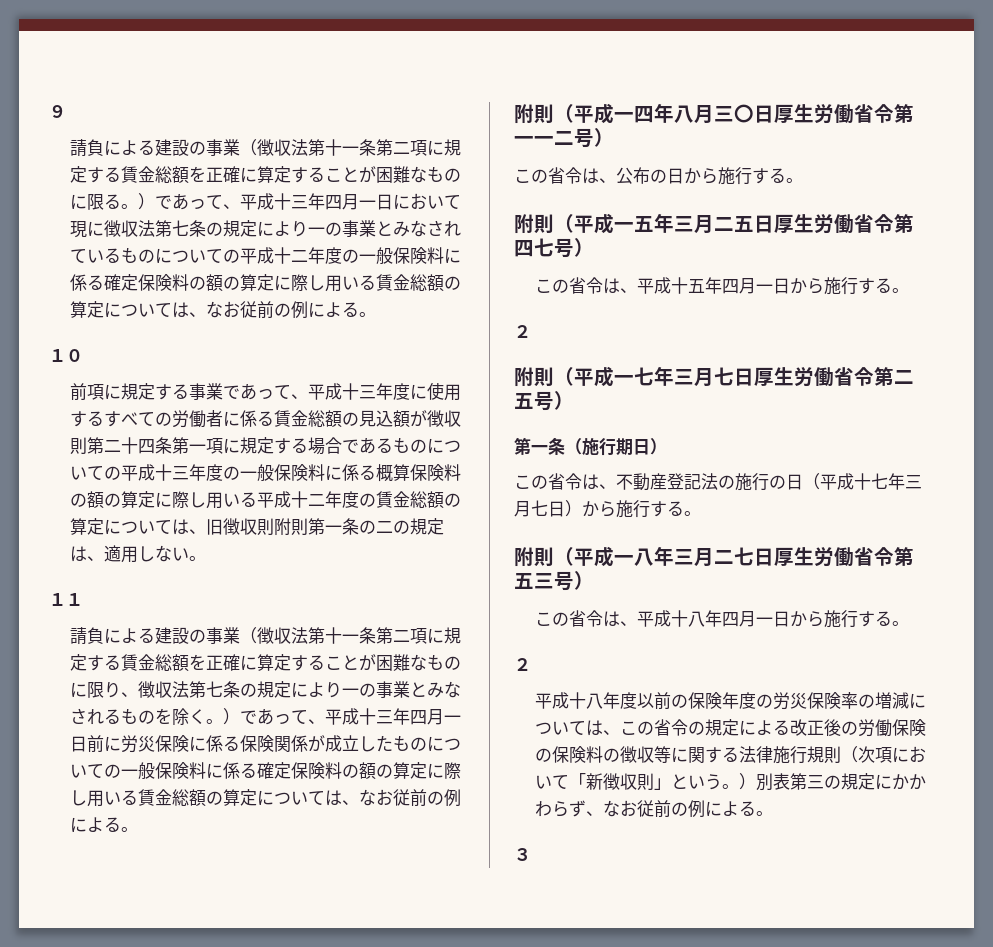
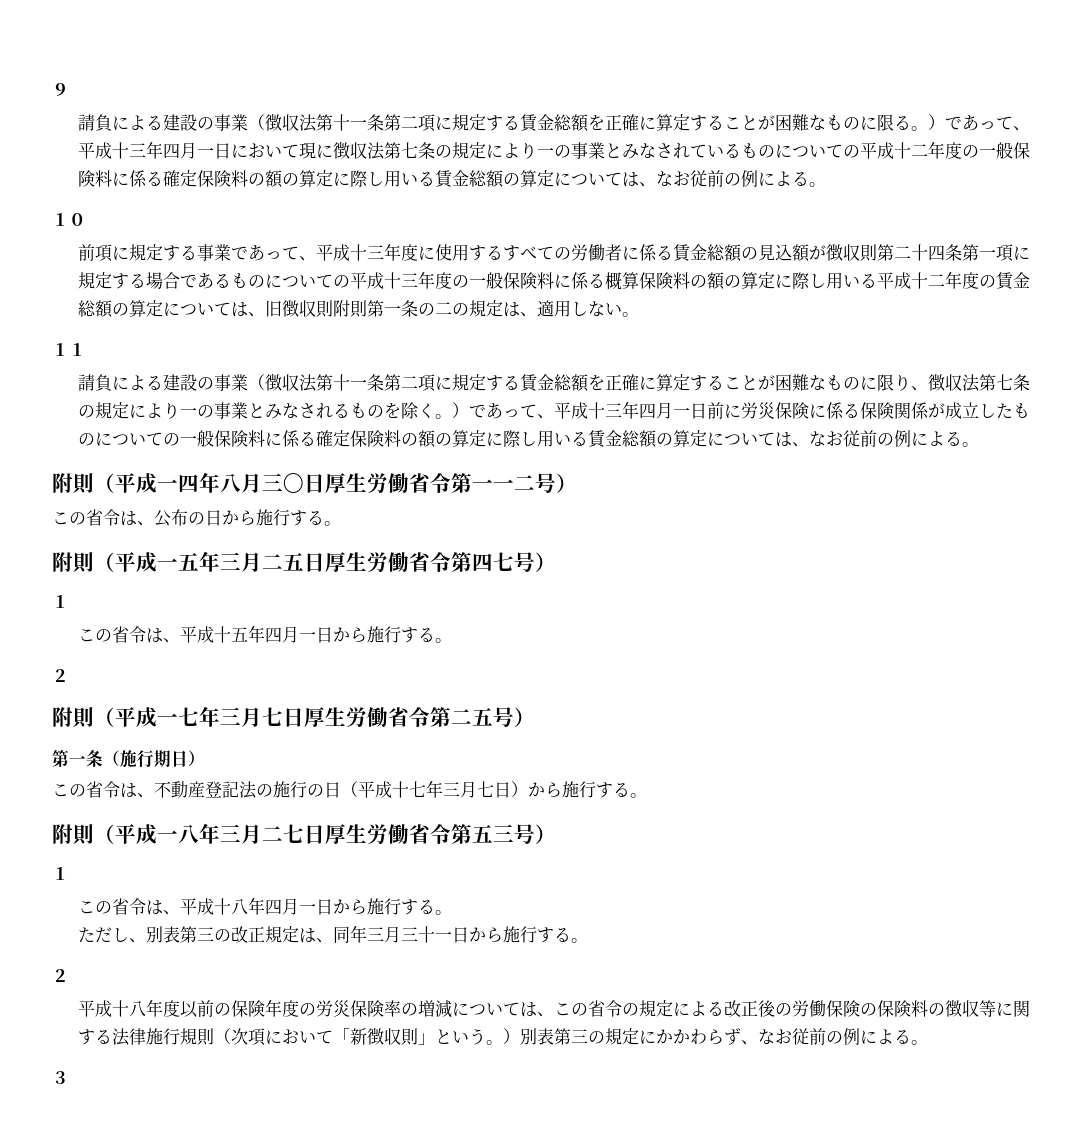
(594, 247) none -> [52,595,69,608] // １
(594, 580) none -> [52,867,69,880] // １
(909, 623) none -> [78,925,589,943] // ただし、別表第三の改正規定は、同年三月三十一日から施行する。

